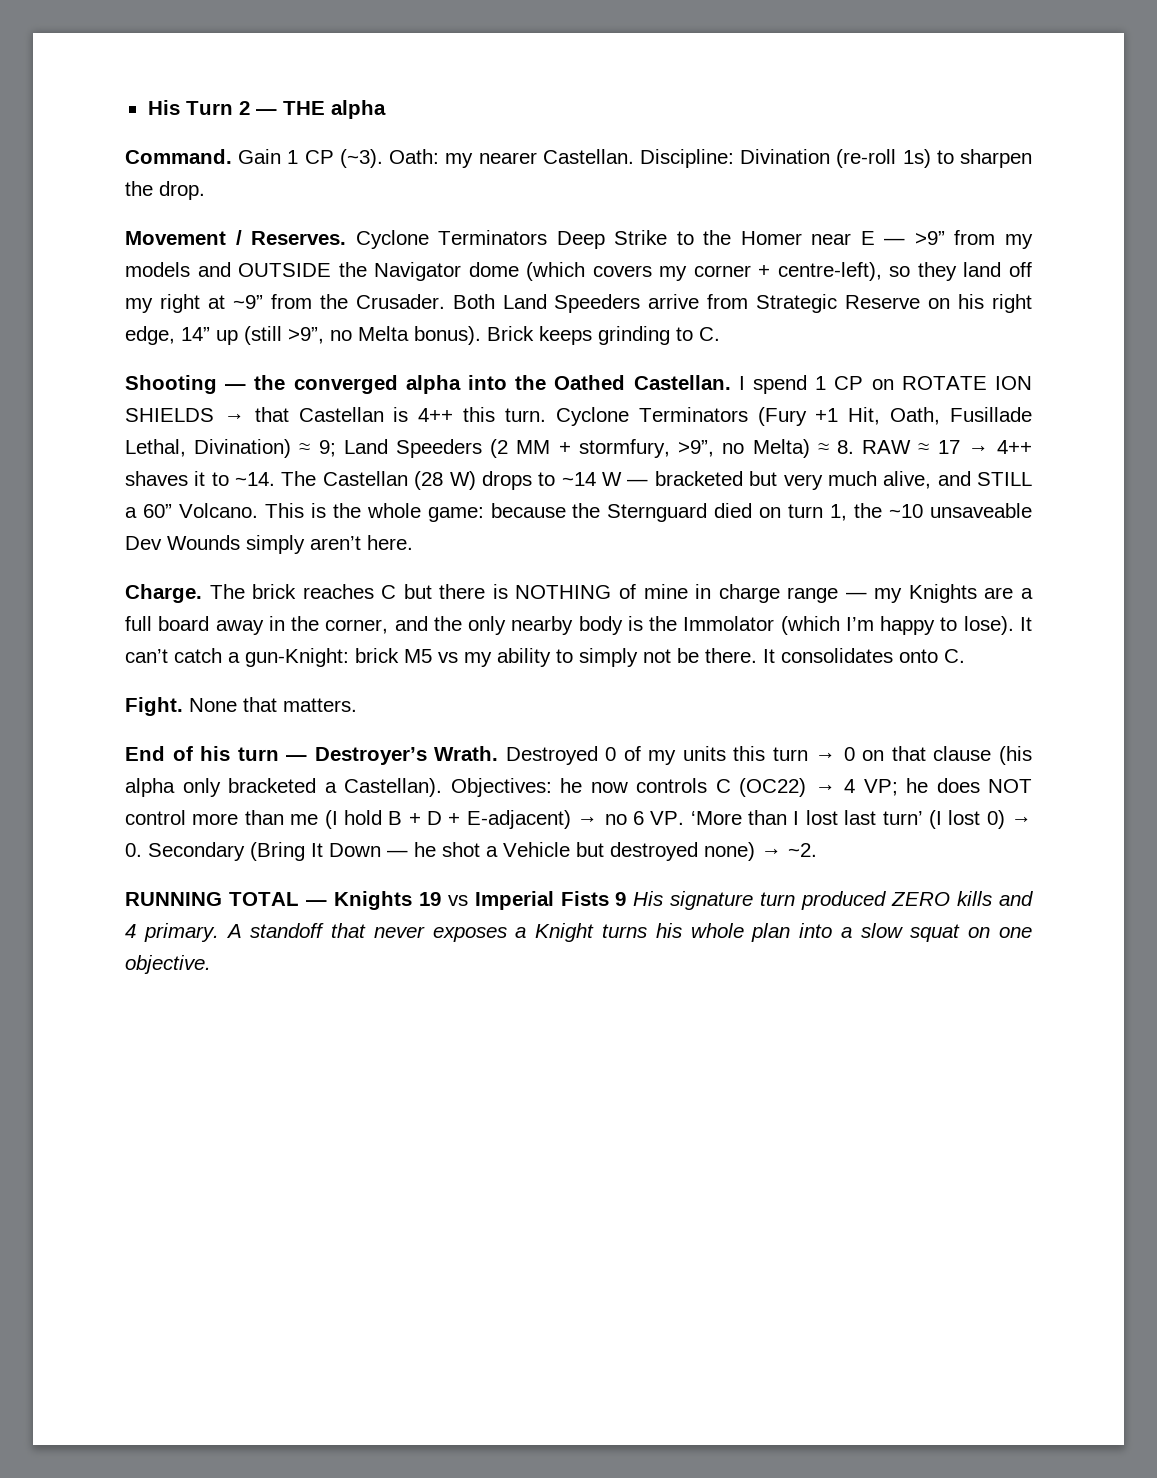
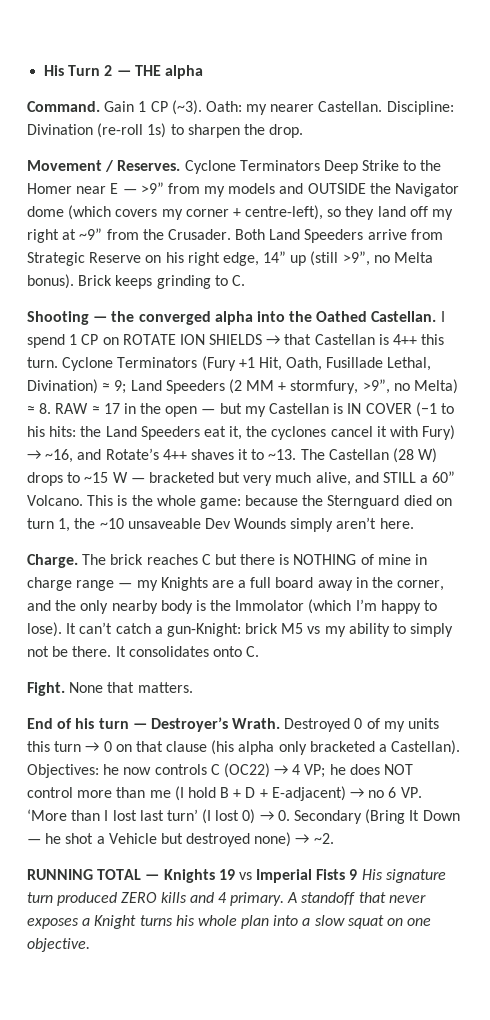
[967,445,989,454] → -> [123,402,454,417] [27,425,456,440] [27,448,159,463] in the open — but my Castellan is IN COVER (−1 to his hits: the Land Speeders eat it, the cyclones cancel it with Fury) → ~16, and Rotate’s
[235,472,276,486] ~14. -> [268,449,297,460] ~13.
[561,472,596,486] ~14 -> [84,472,109,483] ~15

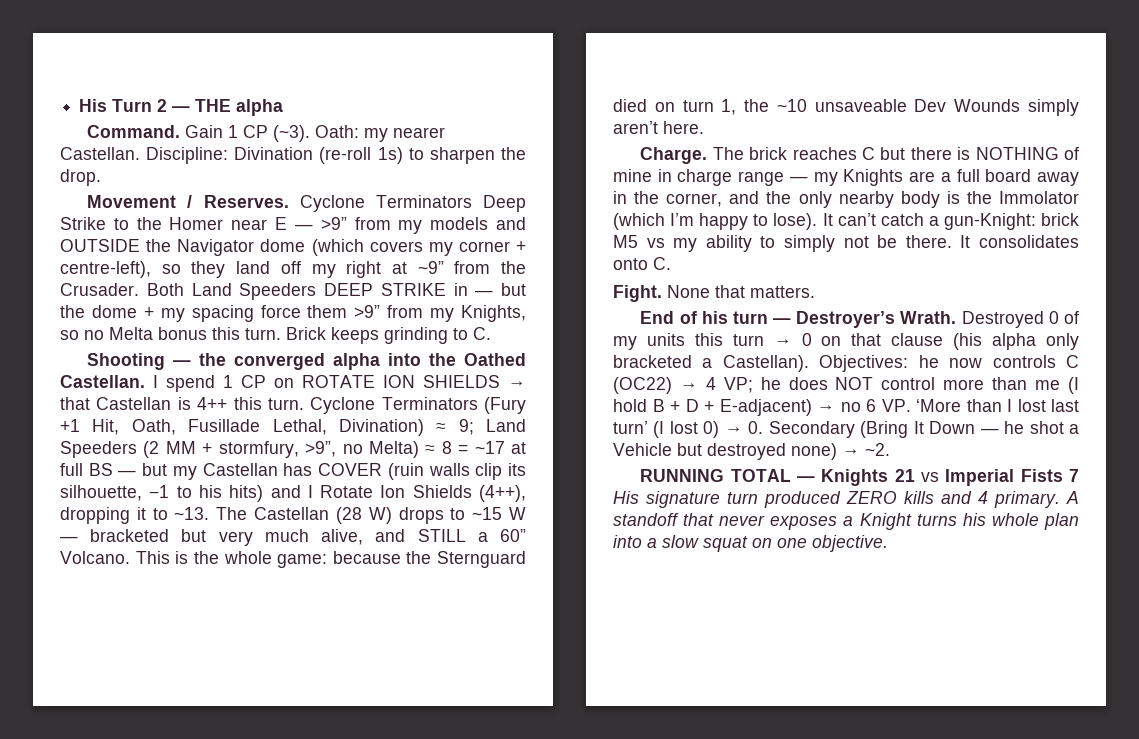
[367,229,443,240] [27,251,434,266] [27,274,74,289] arrive from Strategic Reserve on his right edge, 14” up (still >9”, no Melta bonus). -> [324,283,526,296] [60,305,526,322] [60,327,281,340] DEEP STRIKE in — but the dome + my spacing force them >9” from my Knights, so no Melta bonus this turn.
[39,402,454,417] [27,425,456,440] [27,448,234,463] 8. RAW ≈ 17 in the open — but my Castellan is IN COVER (−1 to his hits: the Land Speeders eat it, the cyclones cancel it with Fury) → ~16, and Rotate’s 4++ shaves -> [441,441,527,454] [60,463,527,480] [60,485,526,502] [60,507,130,524] 8 = ~17 at full BS — but my Castellan has COVER (ruin walls clip its silhouette, −1 to his hits) and I Rotate Ion Shields (4++), dropping
[218,869,235,880] 19 -> [894,469,915,482] 21
[349,869,358,880] 9 -> [1069,469,1079,482] 7

